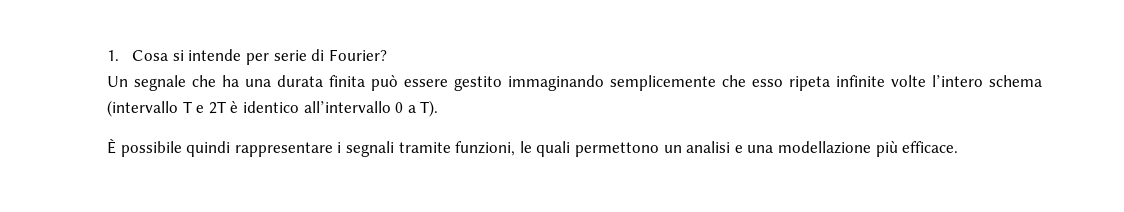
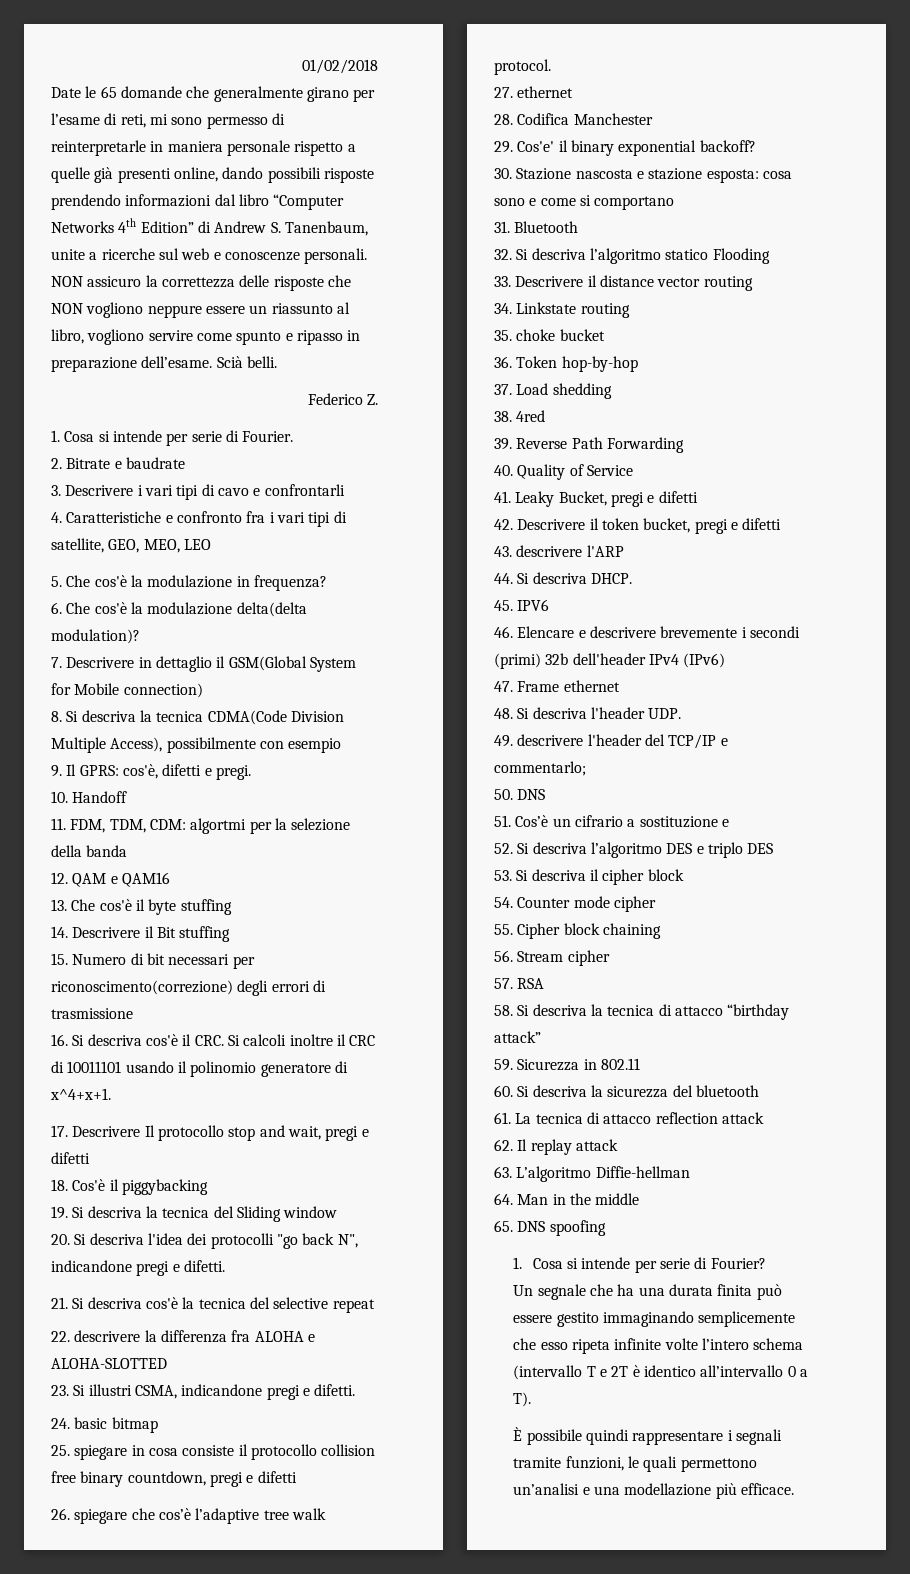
(107, 55) none -> [302,59,378,74] [51,86,376,102] [51,113,285,129] [51,140,356,156] [51,167,374,183] [51,194,345,210] [51,218,368,236] [51,248,368,264] [51,275,351,291] [51,302,350,318] [51,329,361,345] [51,356,277,372] [307,393,378,405] [51,430,294,446] [51,457,185,469] [51,484,345,500] [51,511,347,527] [51,538,211,553] [51,575,327,591] [51,602,307,617] [51,629,140,644] [51,656,356,672] [51,683,203,698] [51,710,344,725] [51,737,342,753] [51,764,251,780] [51,791,128,803] [51,818,351,834] [51,845,128,857] [51,872,170,887] [51,899,232,915] [51,926,231,942] [51,953,255,969] [51,980,326,996] [51,1008,133,1019] [51,1034,376,1046] [51,1061,348,1077] [50,1088,111,1100] [51,1125,369,1141] [51,1152,90,1164] [51,1179,208,1195] [51,1206,338,1222] [51,1233,358,1249] [51,1260,225,1276] [51,1297,375,1313] [51,1330,315,1343] [51,1358,167,1369] [51,1384,356,1400] [51,1417,158,1433] [51,1444,376,1460] [51,1471,297,1487] [51,1508,326,1524] [494,59,551,75] [494,86,574,98] [494,113,653,125] [494,140,756,156] [494,168,792,183] [494,195,675,210] [494,221,579,233] [494,248,770,264] [494,275,753,291] [494,302,630,318] [494,329,605,341] [494,356,638,372] [494,383,612,399] [494,410,546,422] [494,437,684,453] [494,464,633,480] [494,491,698,507] [494,518,782,534] [494,545,624,557] [494,572,632,584] [494,599,550,611] [494,626,800,638] [494,653,726,669] [494,680,620,692] [494,707,682,719] [494,734,728,749] [494,761,586,776] [494,789,546,800] [494,815,729,828] [494,842,774,858] [494,869,684,885] [494,896,656,912] [494,923,661,939] [494,950,610,966] [494,978,545,989] [494,1004,790,1020] [494,1031,541,1043] [494,1058,640,1071] [494,1085,759,1098] [494,1112,764,1124] [494,1139,618,1155] [494,1166,690,1182] [494,1193,640,1205] [494,1220,606,1236] 01/02/2018 // Date le 65 domande che generalmente girano per l’esame di reti, mi sono permesso di reinterpretarle in maniera personale rispetto a quelle già presenti online, dando possibili risposte prendendo informazioni dal libro “Computer Networks 4th Edition” di Andrew S. Tanenbaum, unite a ricerche sul web e conoscenze personali. NON assicuro la correttezza delle risposte che NON vogliono neppure essere un riassunto al libro, vogliono servire come spunto e ripasso in preparazione dell’esame. Scià belli. // Federico Z. // 1. Cosa si intende per serie di Fourier. // 2. Bitrate e baudrate // 3. Descrivere i vari tipi di cavo e confrontarli // 4. Caratteristiche e confronto fra i vari tipi di satellite, GEO, MEO, LEO // 5. Che cos'è la modulazione in frequenza? // 6. Che cos'è la modulazione delta(delta modulation)? // 7. Descrivere in dettaglio il GSM(Global System for Mobile connection) // 8. Si descriva la tecnica CDMA(Code Division Multiple Access), possibilmente con esempio // 9. Il GPRS: cos'è, difetti e pregi. // 10. Handoff // 11. FDM, TDM, CDM: algortmi per la selezione della banda // 12. QAM e QAM16 // 13. Che cos'è il byte stuffing // 14. Descrivere il Bit stuffing // 15. Numero di bit necessari per riconoscimento(correzione) degli errori di trasmissione // 16. Si descriva cos'è il CRC. Si calcoli inoltre il CRC di 10011101 usando il polinomio generatore di x^4+x+1. // 17. Descrivere Il protocollo stop and wait, pregi e difetti // 18. Cos'è il piggybacking // 19. Si descriva la tecnica del Sliding window // 20. Si descriva l'idea dei protocolli "go back N", indicandone pregi e difetti. // 21. Si descriva cos'è la tecnica del selective repeat // 22. descrivere la differenza fra ALOHA e ALOHA-SLOTTED // 23. Si illustri CSMA, indicandone pregi e difetti. // 24. basic bitmap // 25. spiegare in cosa consiste il protocollo collision free binary countdown, pregi e difetti // 26. spiegare che cos’è l’adaptive tree walk protocol. // 27. ethernet // 28. Codifica Manchester // 29. Cos'e' il binary exponential backoff? // 30. Stazione nascosta e stazione esposta: cosa sono e come si comportano // 31. Bluetooth // 32. Si descriva l’algoritmo statico Flooding // 33. Descrivere il distance vector routing // 34. Linkstate routing // 35. choke bucket // 36. Token hop-by-hop // 37. Load shedding // 38. 4red // 39. Reverse Path Forwarding // 40. Quality of Service // 41. Leaky Bucket, pregi e difetti // 42. Descrivere il token bucket, pregi e difetti // 43. descrivere l'ARP // 44. Si descriva DHCP. // 45. IPV6 // 46. Elencare e descrivere brevemente i secondi (primi) 32b dell'header IPv4 (IPv6) // 47. Frame ethernet // 48. Si descriva l'header UDP. // 49. descrivere l'header del TCP/IP e commentarlo; // 50. DNS // 51. Cos’è un cifrario a sostituzione e // 52. Si descriva l’algoritmo DES e triplo DES // 53. Si descriva il cipher block // 54. Counter mode cipher // 55. Cipher block chaining // 56. Stream cipher // 57. RSA // 58. Si descriva la tecnica di attacco “birthday attack” // 59. Sicurezza in 802.11 // 60. Si descriva la sicurezza del bluetooth // 61. La tecnica di attacco reflection attack // 62. Il replay attack // 63. L’algoritmo Diffie-hellman // 64. Man in the middle // 65. DNS spoofing //
[663,141,731,153] un analisi -> [513,1483,580,1495] un’analisi

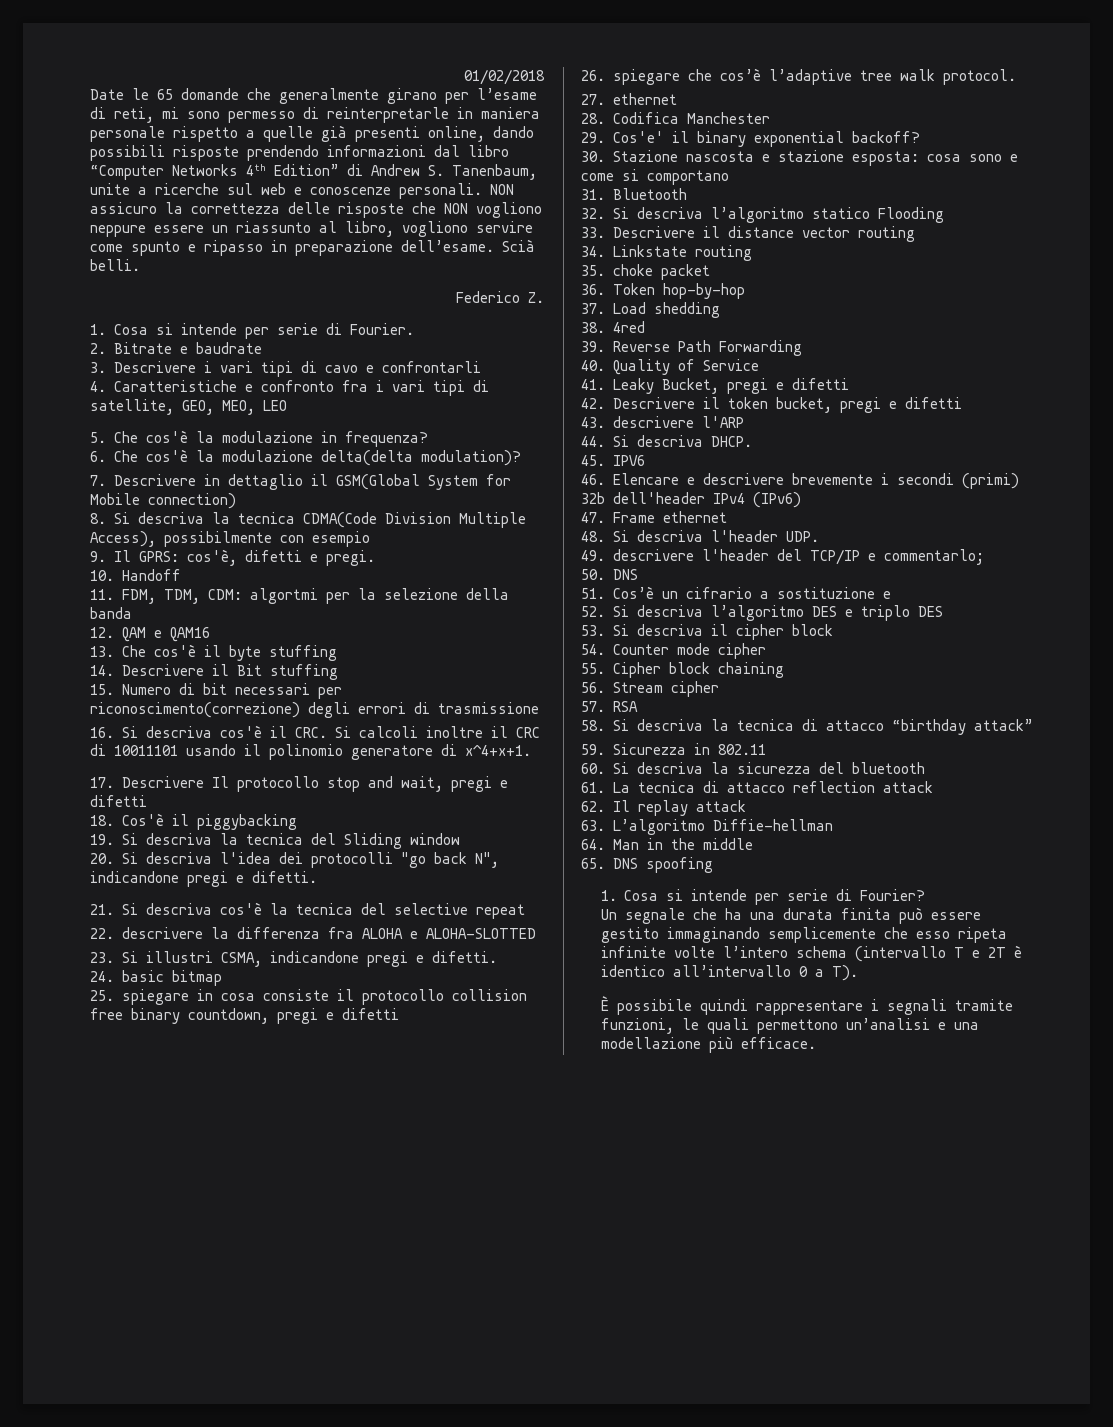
[559,329,605,341] bucket -> [661,264,710,280] packet

